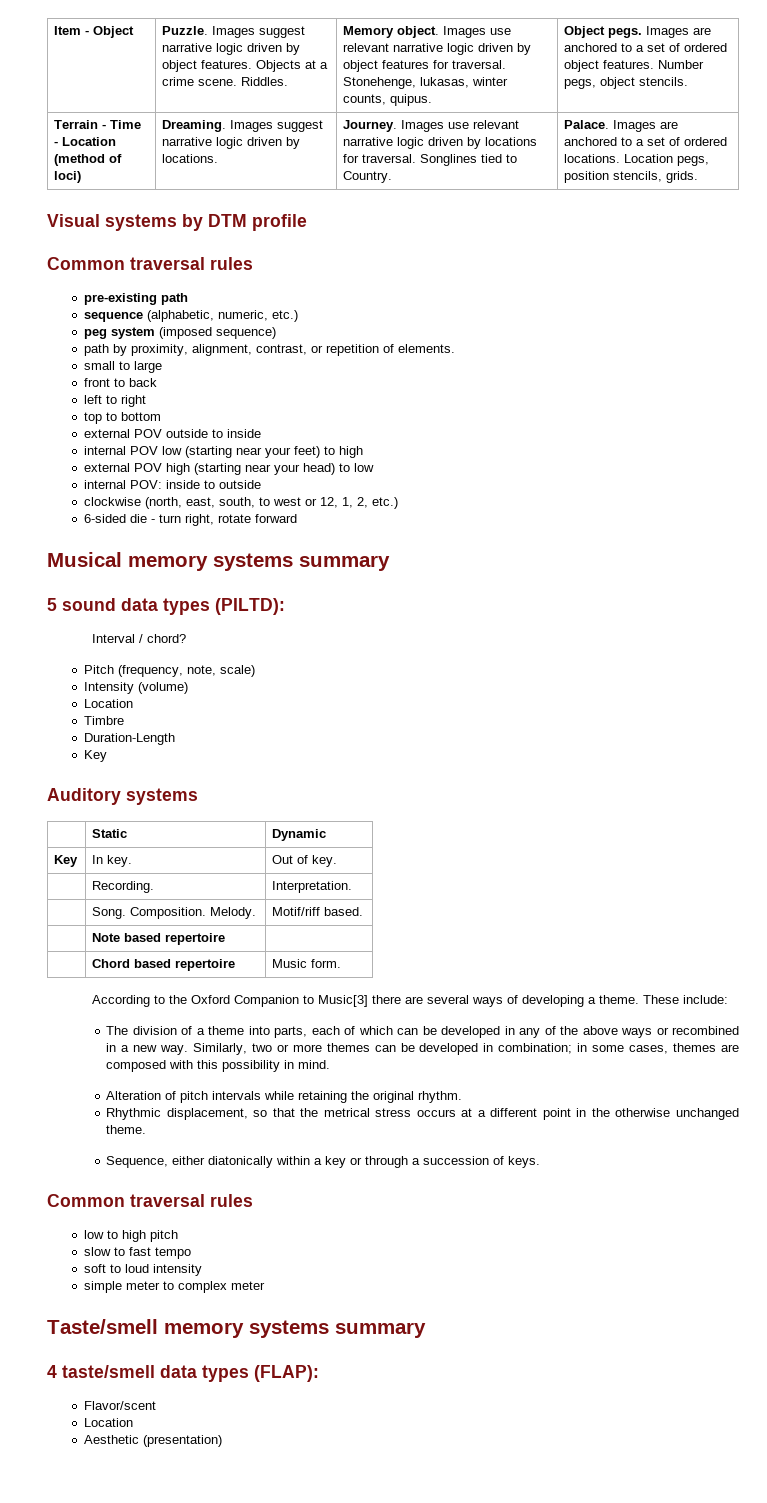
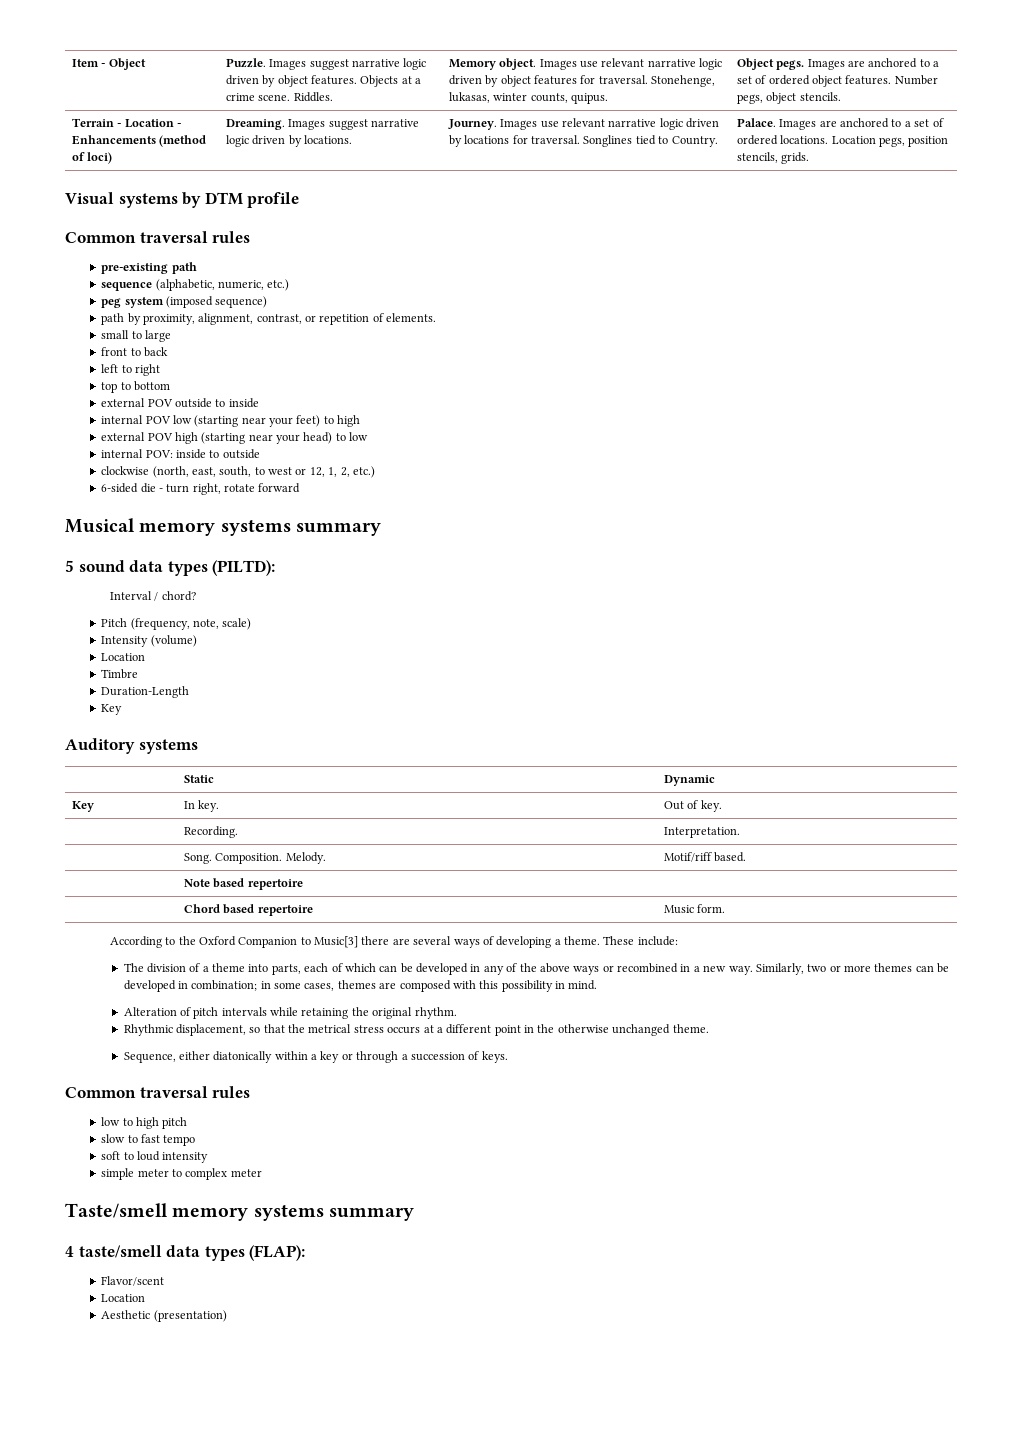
[110,120,142,129] [54,137,117,146] Time - Location -> [124,119,182,128] [71,135,156,145] Location - Enhancements

